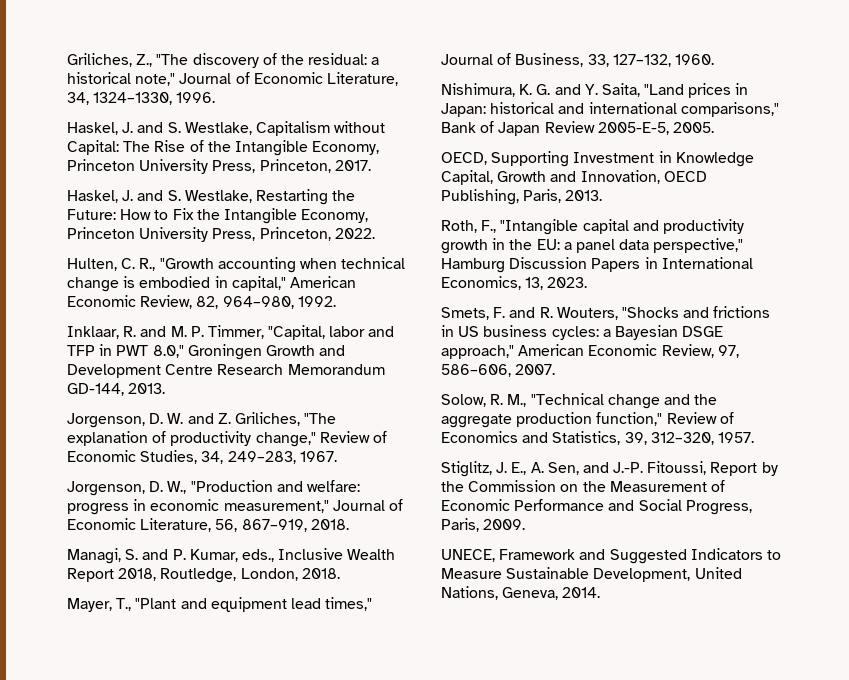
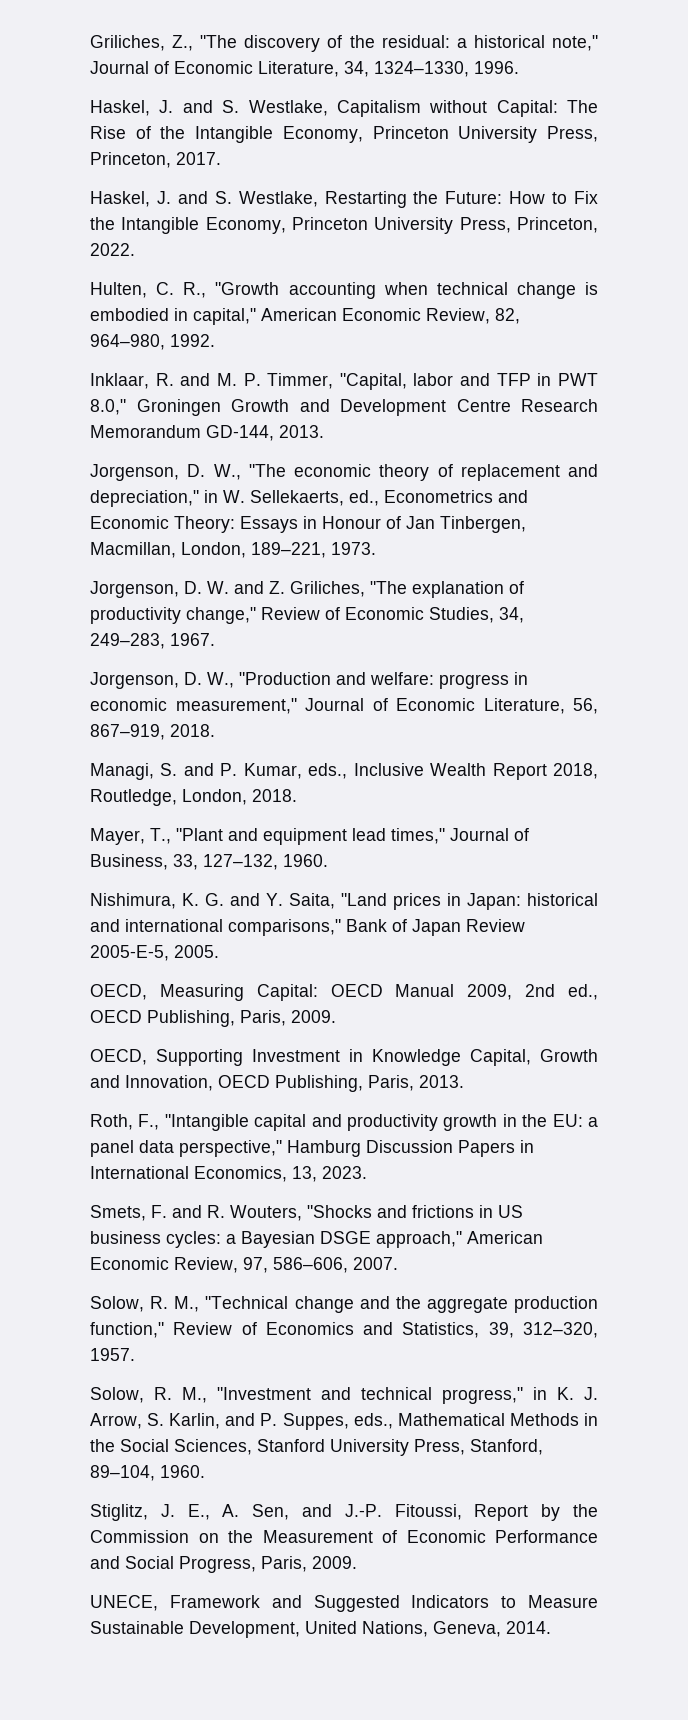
(166, 388) none -> [90,464,598,481] [90,490,528,507] [90,516,526,533] [90,542,376,558] // Jorgenson, D. W., "The economic theory of replacement and depreciation," in W. Sellekaerts, ed., Econometrics and Economic Theory: Essays in Honour of Jan Tinbergen, Macmillan, London, 189–221, 1973.
(714, 127) none -> [90,984,598,1001] [90,1010,336,1027] // OECD, Measuring Capital: OECD Manual 2009, 2nd ed., OECD Publishing, Paris, 2009.
(754, 437) none -> [90,1387,598,1404] [90,1413,598,1430] [90,1439,543,1456] [90,1465,205,1481] // Solow, R. M., "Investment and technical progress," in K. J. Arrow, S. Karlin, and P. Suppes, eds., Mathematical Methods in the Social Sciences, Stanford University Press, Stanford, 89–104, 1960.

